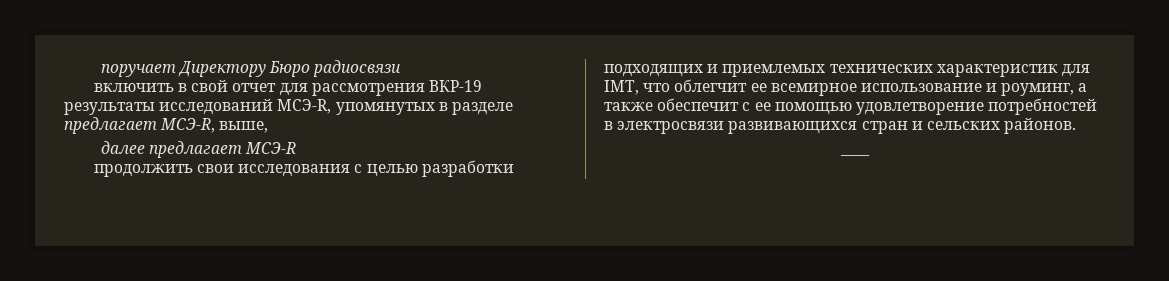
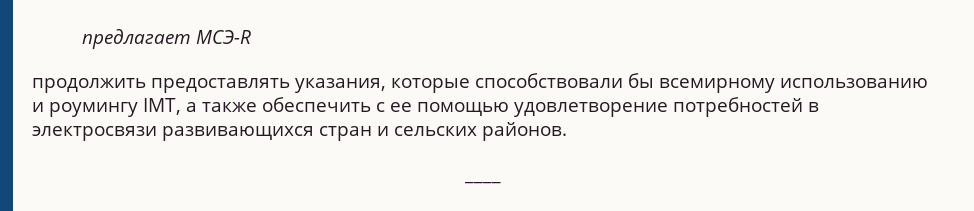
[100,60,402,77] [93,80,482,96] [64,99,513,115] [64,117,269,134] [100,141,296,158] [93,160,514,177] [604,64,1090,77] [604,79,1075,96] поручает Директору Бюро радиосвязи // включить в свой отчет для рассмотрения ВКР-19 результаты исследований МСЭ-R, упомянутых в разделе предлагает МСЭ-R, выше, // далее предлагает МСЭ-R // продолжить свои исследования с целью разработки подходящих и приемлемых технических характеристик для IMT, что облегчит ее всемирное использование и роуминг, -> [82,29,252,49] [32,73,928,93] [32,98,181,117] предлагает МСЭ-R // продолжить предоставлять указания, которые способствовали бы всемирному использованию и роумингу IMT,
[657,98,740,111] обеспечит -> [261,97,371,112] обеспечить

